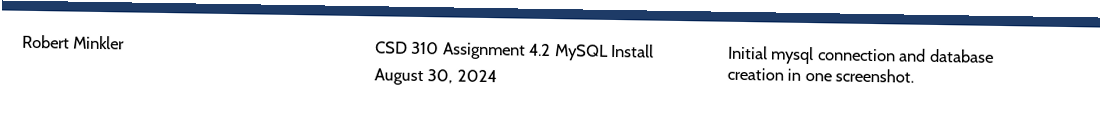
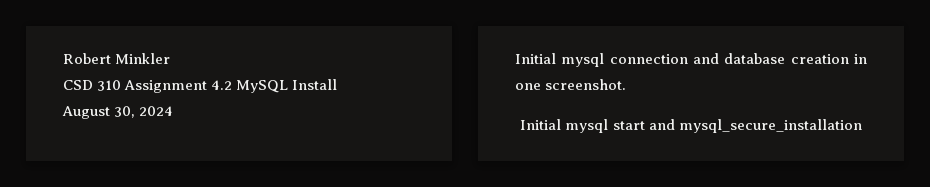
(915, 75) none -> [520,119,862,133] // Initial mysql start and mysql_secure_installation

